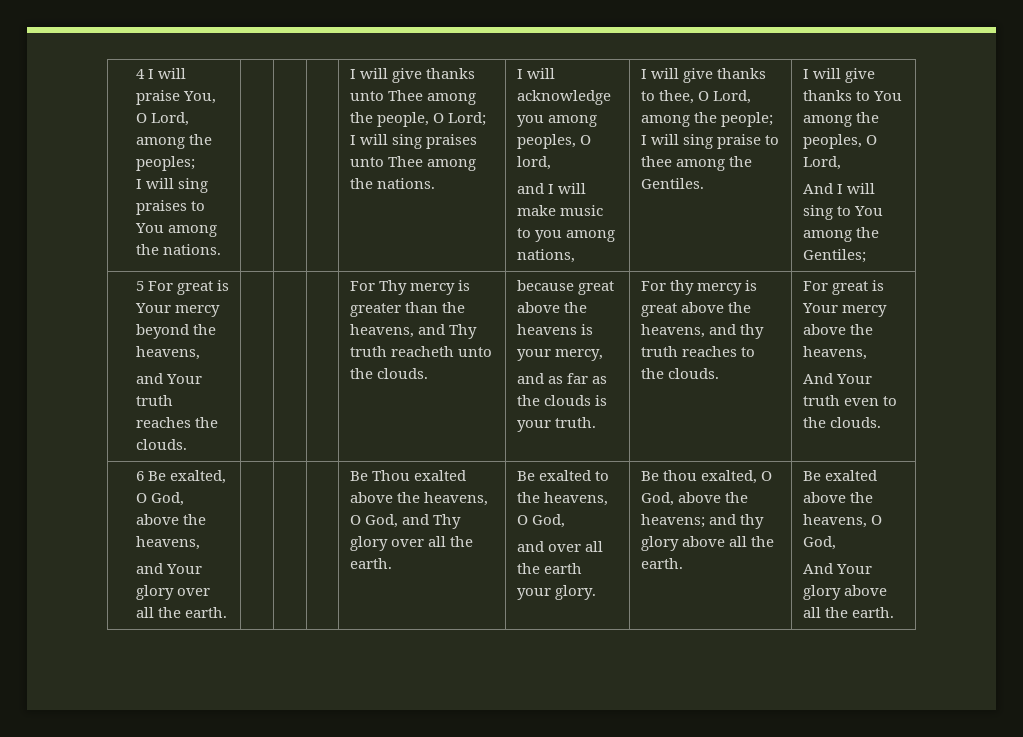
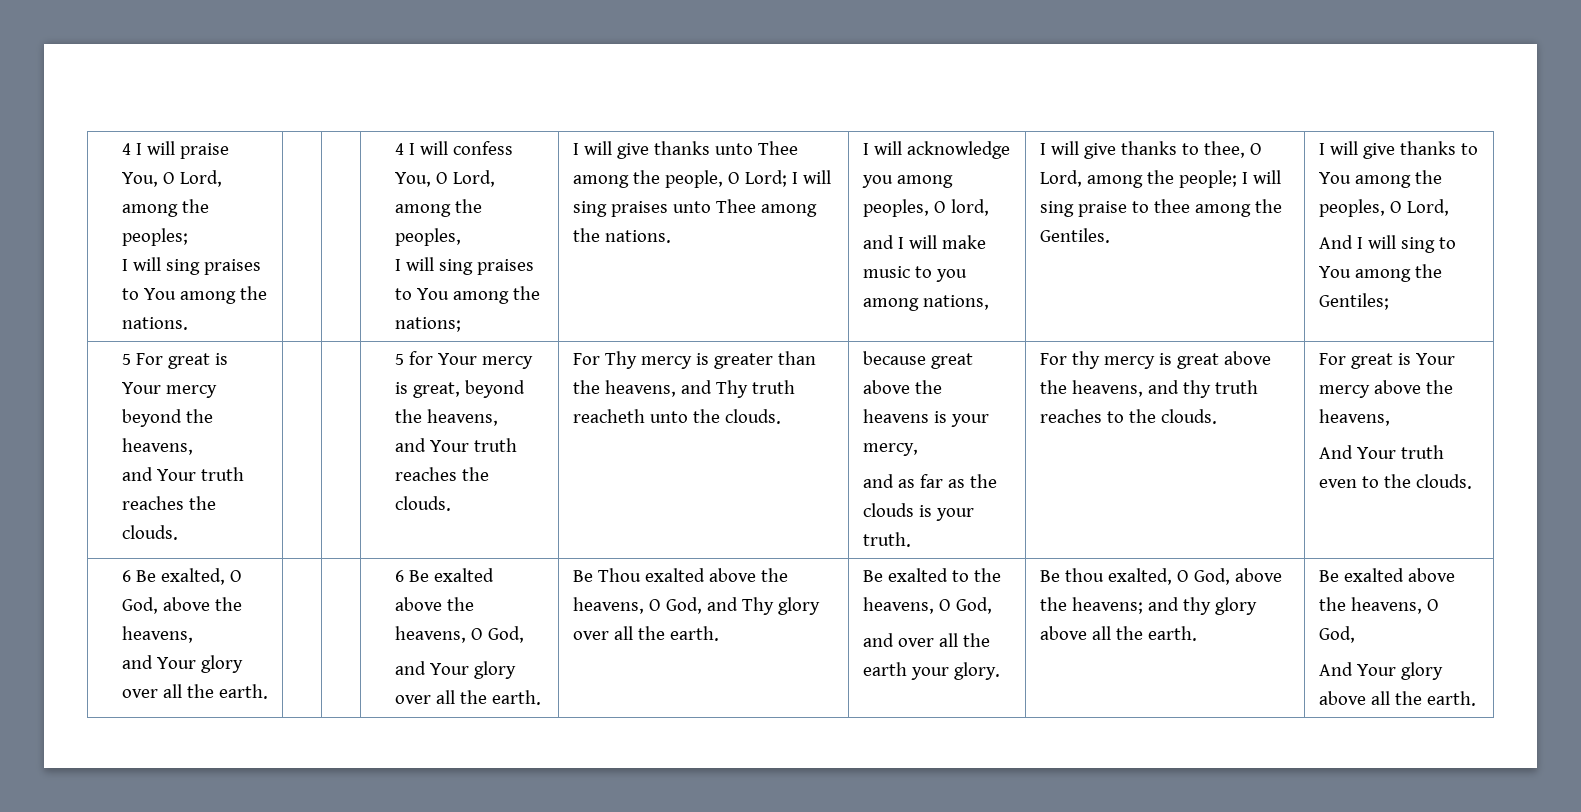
(221, 249) none -> [394,141,513,155] [394,170,495,187] [394,199,482,217] [394,228,461,246] [394,257,534,275] [394,286,540,304] [394,317,461,332] 4 I will confess You, O Lord, among the peoples, // I will sing praises to You among the nations;
(187, 444) none -> [394,351,533,369] [394,380,525,398] [394,409,498,426] [394,438,517,452] [394,467,489,481] [394,496,451,511] 5 for Your mercy is great, beyond the heavens, // and Your truth reaches the clouds.
(227, 612) none -> [394,568,494,582] [394,597,474,611] [394,626,524,643] [394,661,516,679] [394,690,541,705] 6 Be exalted above the heavens, O God, // and Your glory over all the earth.

